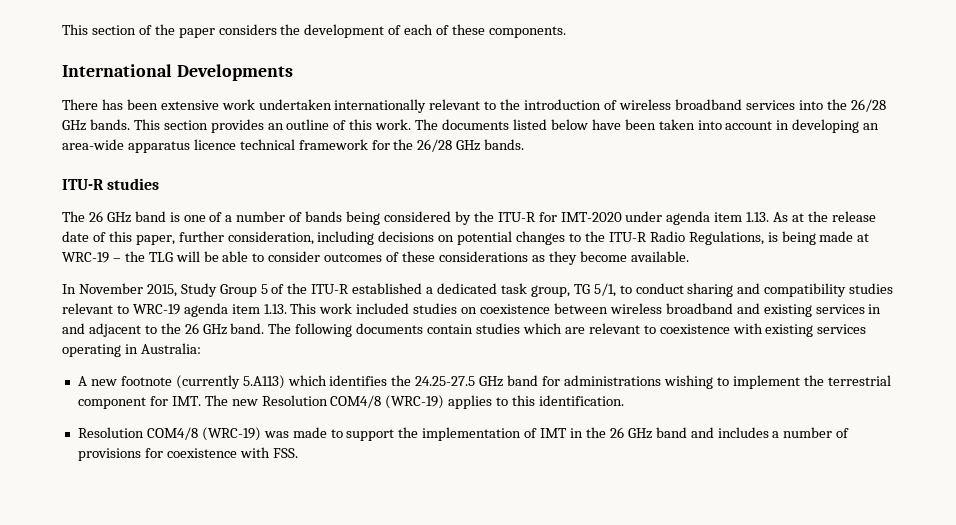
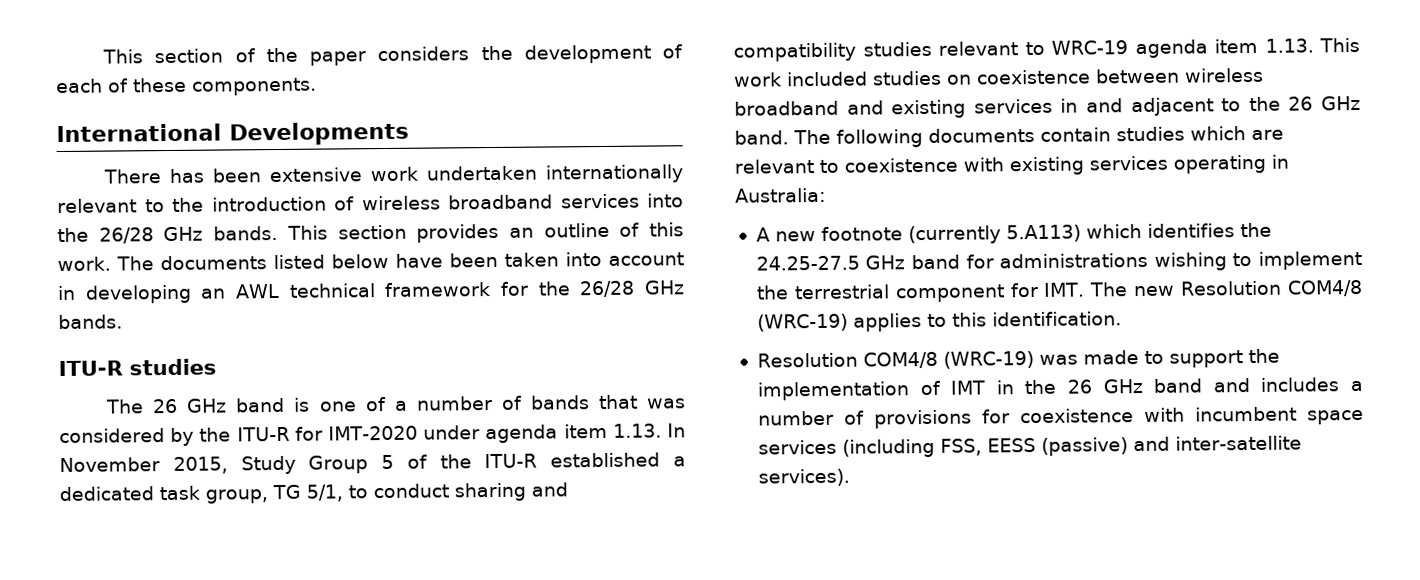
[62,139,236,153] area-wide apparatus licence -> [235,283,281,299] AWL
[346,211,381,225] being -> [597,394,686,410] that was
[773,211,876,222] [62,231,870,245] [62,251,689,265] As at the release date of this paper, further consideration, including decisions on potential changes to the ITU-R Radio Regulations, is being made at WRC-19 – the TLG will be able to consider outcomes of these considerations as they become available. // -> (662, 430) none
[272,448,298,458] FSS. -> [1194,406,1364,425] [757,435,1302,458] [757,468,850,487] incumbent space services (including FSS, EESS (passive) and inter-satellite services).

